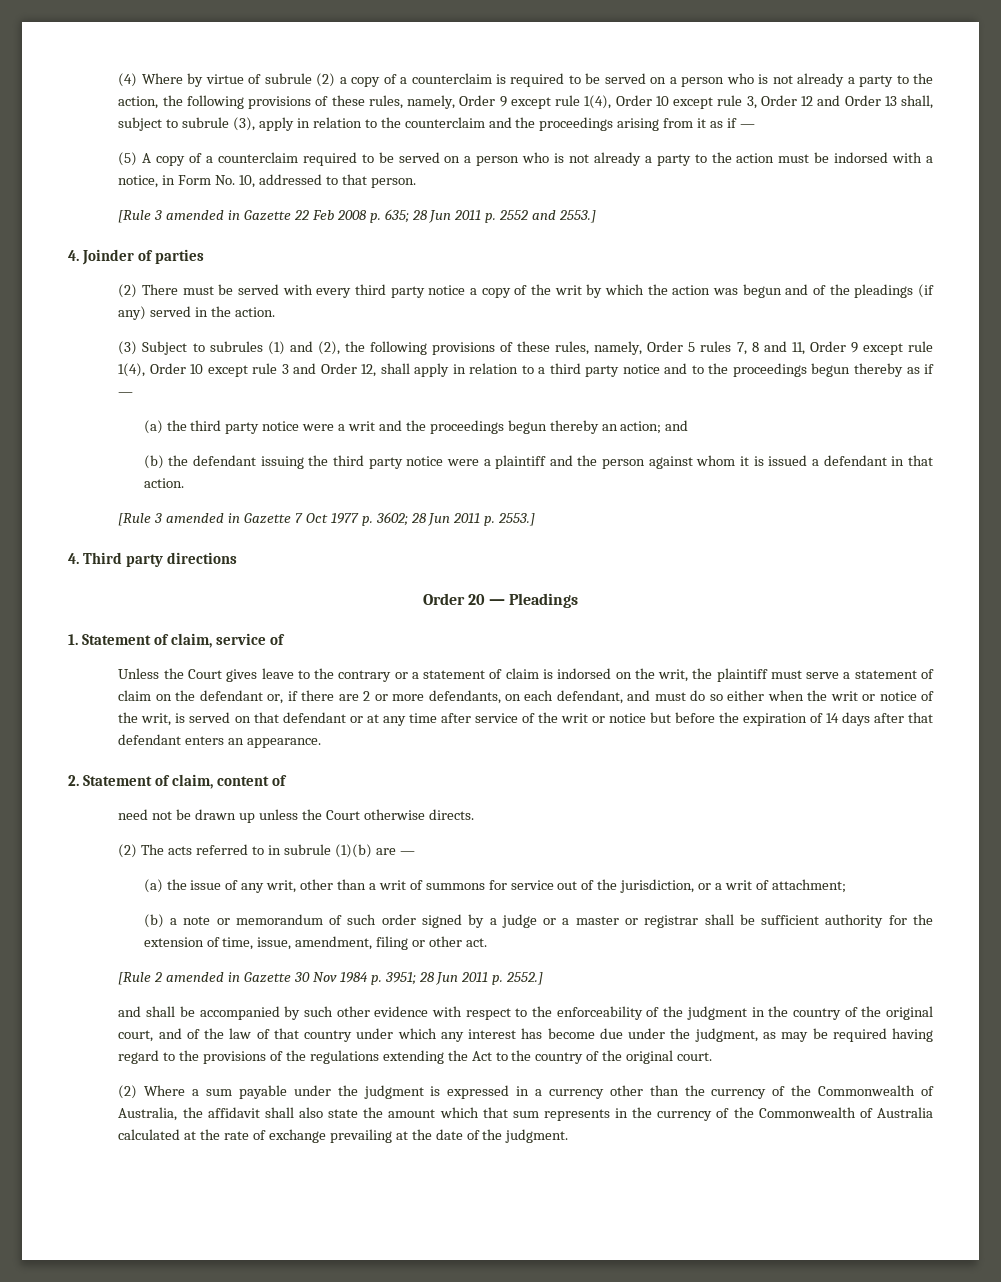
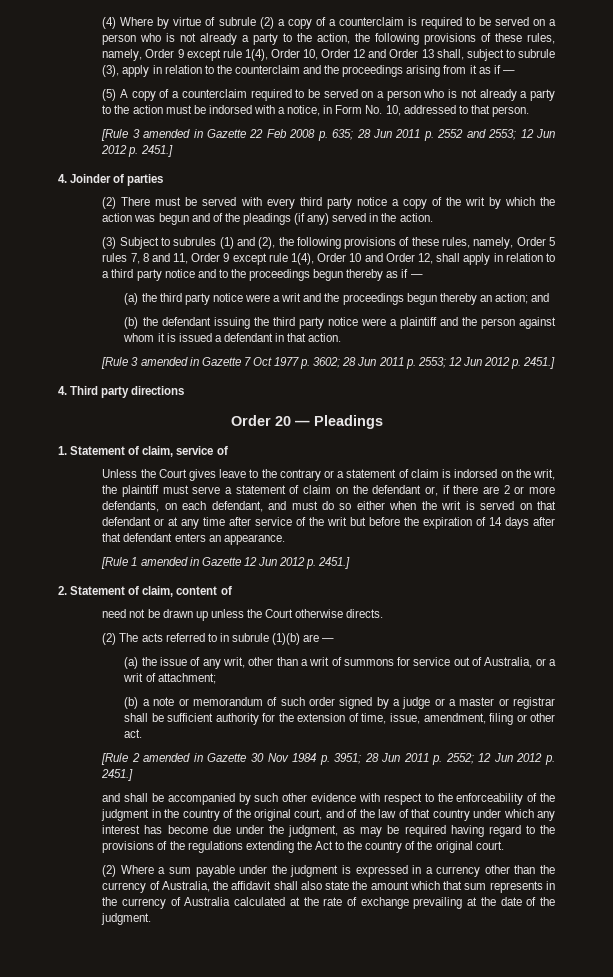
[655,95,757,109] 10 except rule 3, -> [303,49,319,60] 10,
[559,210,597,223] 2553.] -> [488,129,555,140] [101,145,173,157] 2553; 12 Jun 2012 p. 2451.]
[207,363,289,377] except rule 3 -> (362, 257) none
[498,513,536,526] 2553.] -> [417,357,556,369] 2553; 12 Jun 2012 p. 2451.]
[862,691,934,701] [118,712,172,726] or notice of the writ, -> (462, 505) none
[591,713,646,723] or notice -> (348, 521) none
(322, 743) none -> [101,557,351,569] // [Rule 1 amended in Gazette 12 Jun 2012 p. 2451.]
[597,879,695,893] the jurisdiction, -> [484,657,533,668] Australia,
[506,972,544,985] 2552.] -> [445,753,556,765] [101,769,134,781] 2552; 12 Jun 2012 p. 2451.]
[791,1085,935,1096] the Commonwealth of -> (160, 885) none
[733,1107,873,1118] the Commonwealth of -> (181, 901) none

